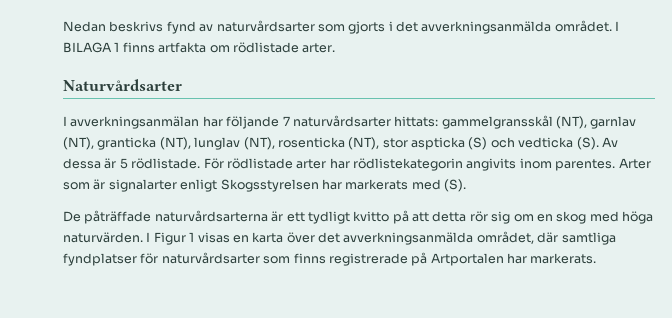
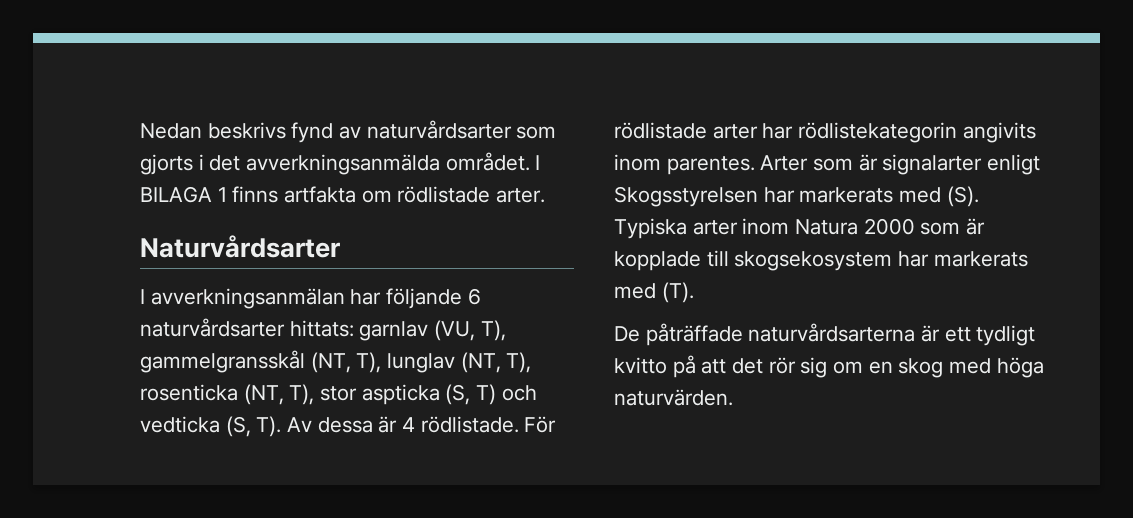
[282,116,290,126] 7 -> [467,288,481,305] 6
[441,115,637,129] [63,137,599,150] gammelgransskål (NT), garnlav (NT), granticka (NT), lunglav (NT), rosenticka (NT), stor aspticka (S) och vedticka (S). -> [359,320,506,341] [140,350,532,373] [140,384,537,405] [140,416,282,437] garnlav (VU, T), gammelgransskål (NT, T), lunglav (NT, T), rosenticka (NT, T), stor aspticka (S, T) och vedticka (S, T).
[119,158,128,169] 5 -> [402,417,416,432] 4
(466, 185) none -> [614,218,986,239] [614,250,1028,271] [614,282,694,303] Typiska arter inom Natura 2000 som är kopplade till skogsekosystem har markerats med (T).
[432,211,467,222] detta -> [732,358,764,374] det
[146,231,616,245] [63,252,597,266] I Figur 1 visas en karta över det avverkningsanmälda området, där samtliga fyndplatser för naturvårdsarter som finns registrerade på Artportalen har markerats. -> (733, 397) none

